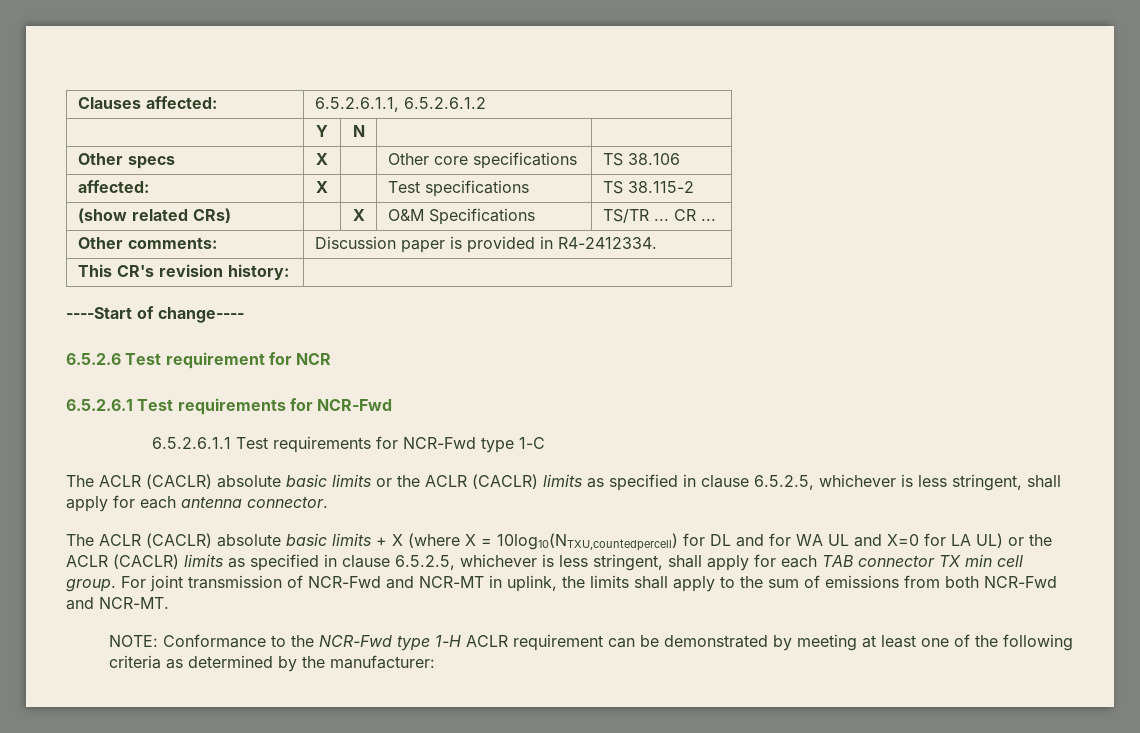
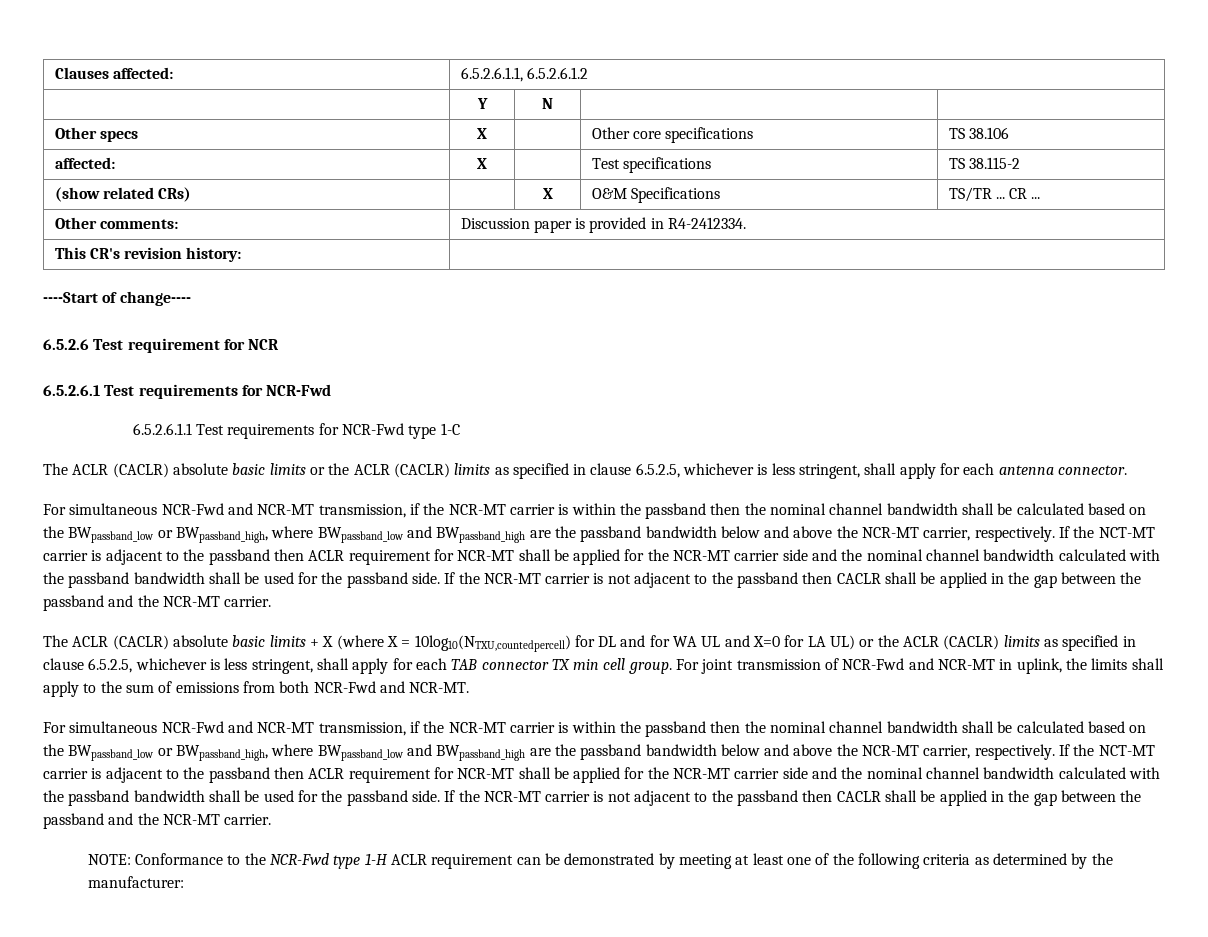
(328, 502) none -> [43,503,1147,519] [43,526,1155,543] [43,549,1161,565] [43,572,1142,588] [43,595,272,611] // For simultaneous NCR-Fwd and NCR-MT transmission, if the NCR-MT carrier is within the passband then the nominal channel bandwidth shall be calculated based on the BWpassband_low or BWpassband_high, where BWpassband_low and BWpassband_high are the passband bandwidth below and above the NCR-MT carrier, respectively. If the NCT-MT carrier is adjacent to the passband then ACLR requirement for NCR-MT shall be applied for the NCR-MT carrier side and the nominal channel bandwidth calculated with the passband bandwidth shall be used for the passband side. If the NCR-MT carrier is not adjacent to the passband then CACLR shall be applied in the gap between the passband and the NCR-MT carrier.
(169, 603) none -> [43,721,1147,737] [43,744,1155,761] [43,767,1161,783] [43,790,1142,806] [43,813,272,829] // For simultaneous NCR-Fwd and NCR-MT transmission, if the NCR-MT carrier is within the passband then the nominal channel bandwidth shall be calculated based on the BWpassband_low or BWpassband_high, where BWpassband_low and BWpassband_high are the passband bandwidth below and above the NCR-MT carrier, respectively. If the NCT-MT carrier is adjacent to the passband then ACLR requirement for NCR-MT shall be applied for the NCR-MT carrier side and the nominal channel bandwidth calculated with the passband bandwidth shall be used for the passband side. If the NCR-MT carrier is not adjacent to the passband then CACLR shall be applied in the gap between the passband and the NCR-MT carrier.

